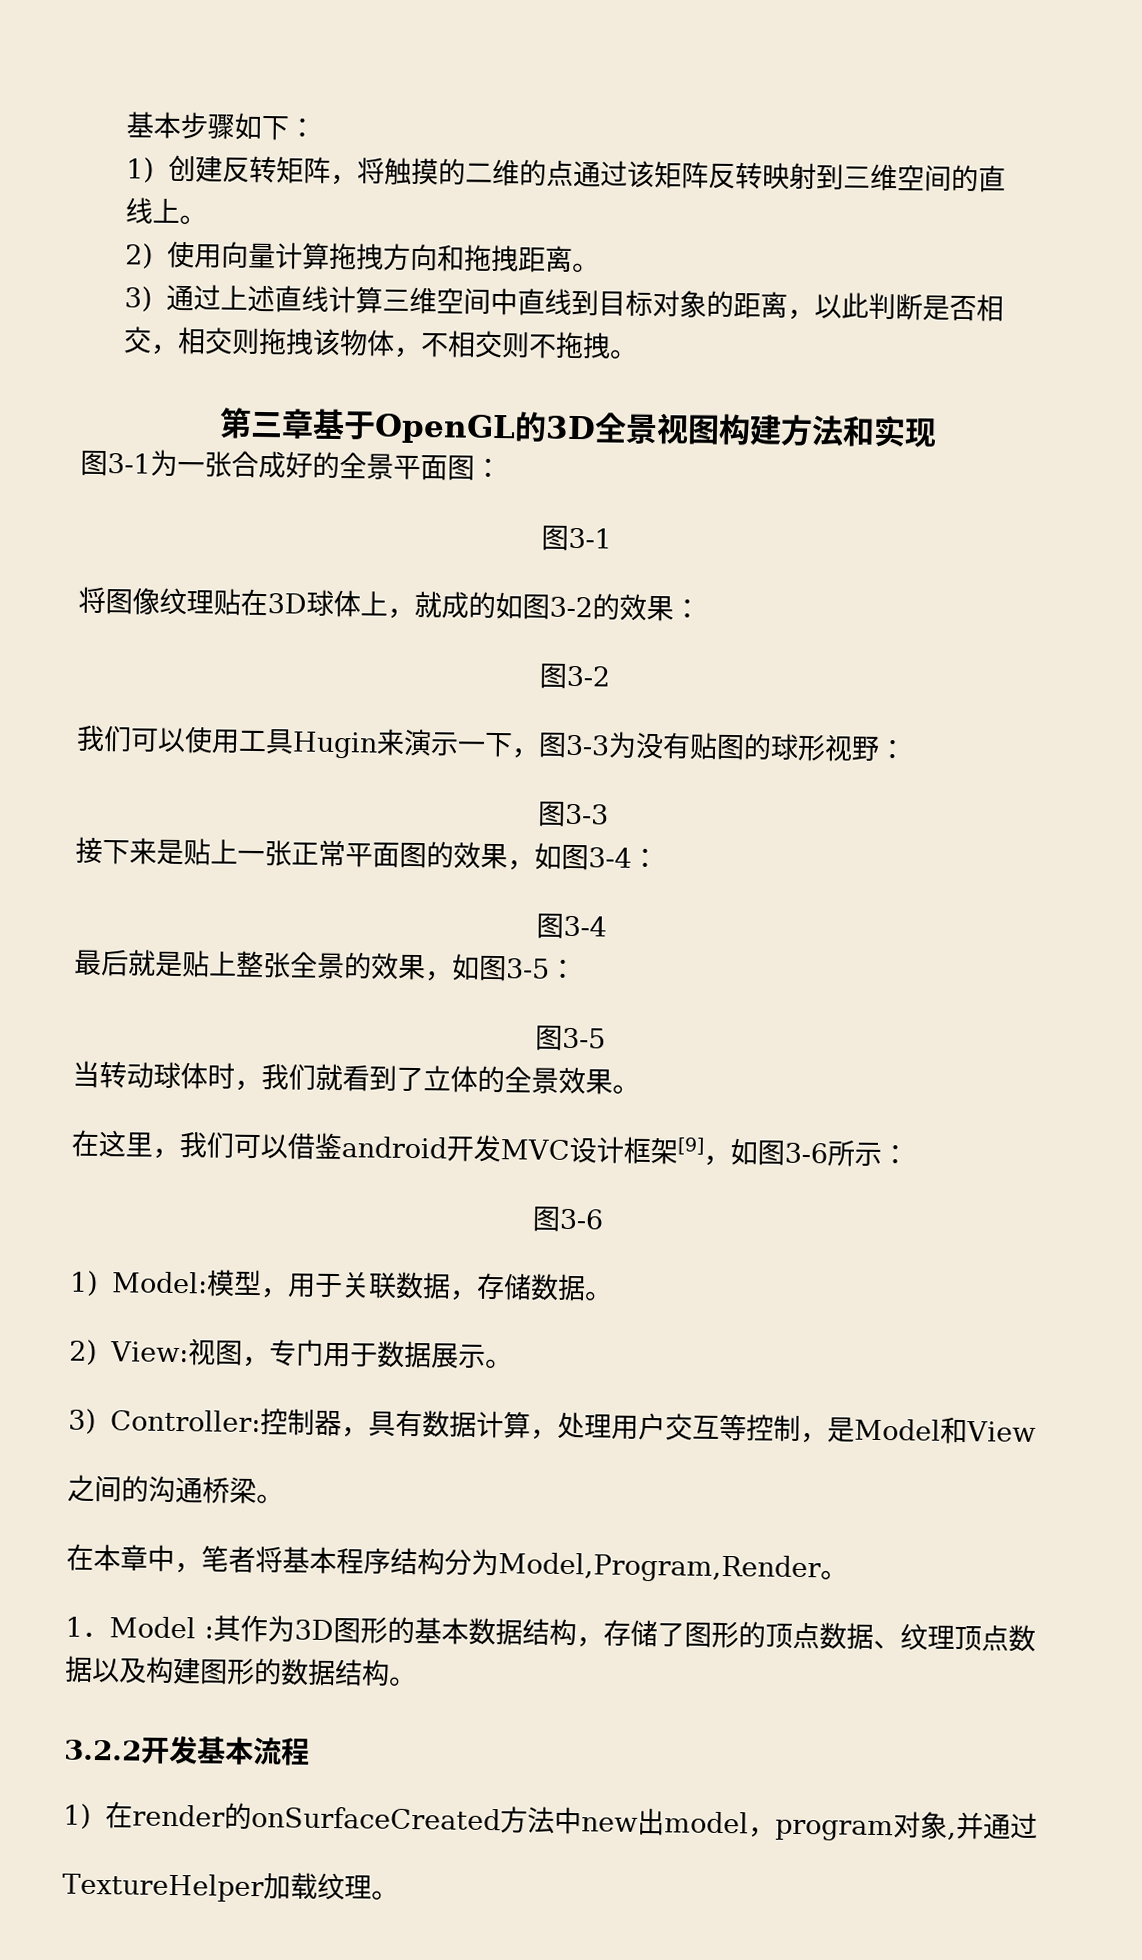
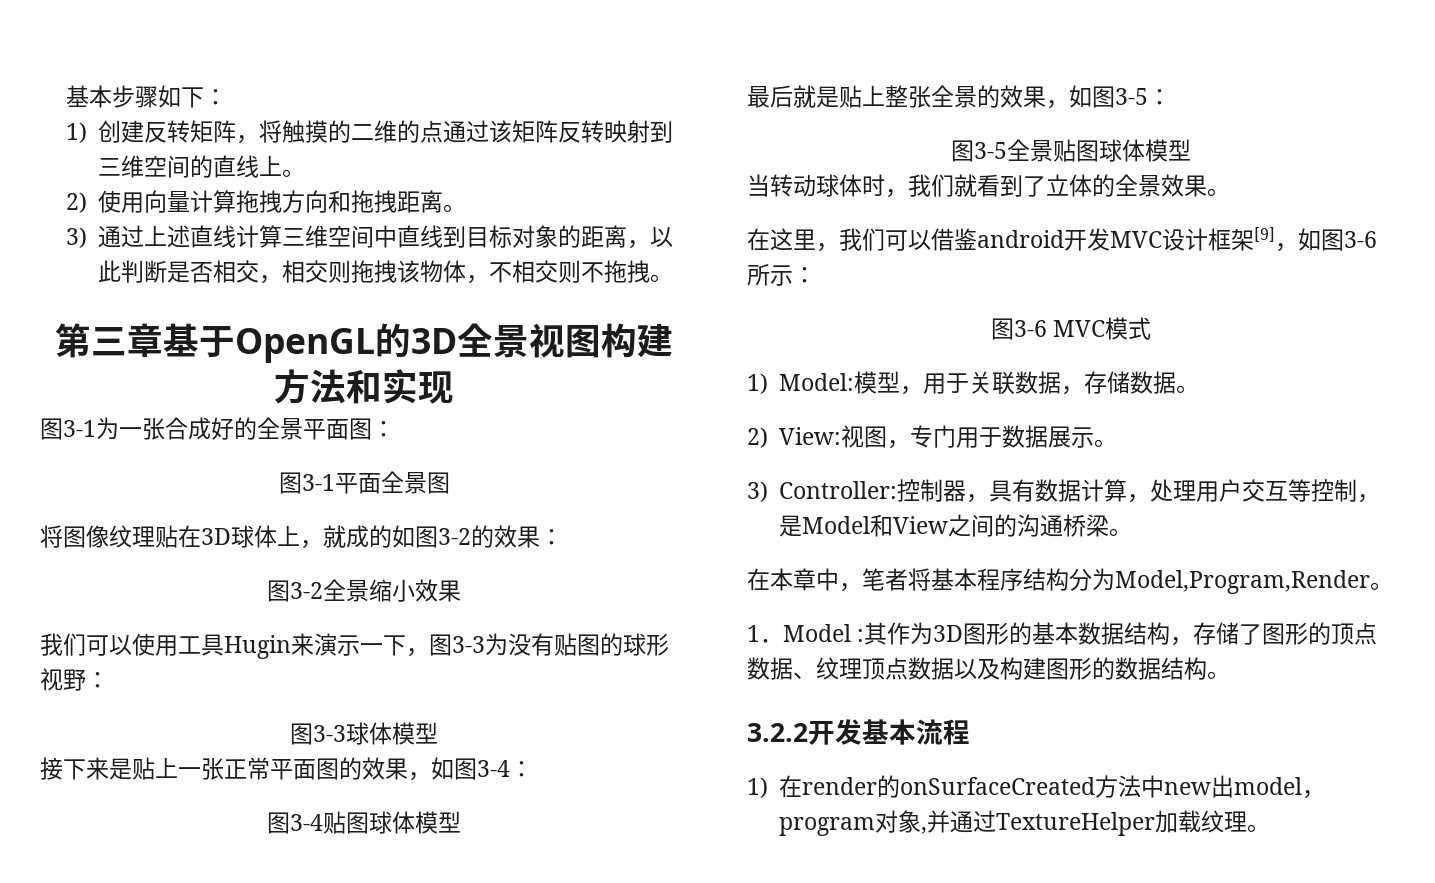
(1007, 179) // -> (236, 166) none
(1005, 308) // -> (236, 271) none
(612, 538) none -> [334,471,450,494] 平面全景图
(610, 676) none -> [323,579,461,602] 全景缩小效果
(609, 814) none -> [346,722,438,745] 球体模型
(607, 926) none -> [323,811,461,834] 贴图球体模型
(606, 1038) none -> [1007,139,1191,162] 全景贴图球体模型
(604, 1219) none -> [1053,317,1152,340] MVC模式
(1037, 1431) // -> (949, 525) none
(1039, 1826) // -> (997, 821) none

